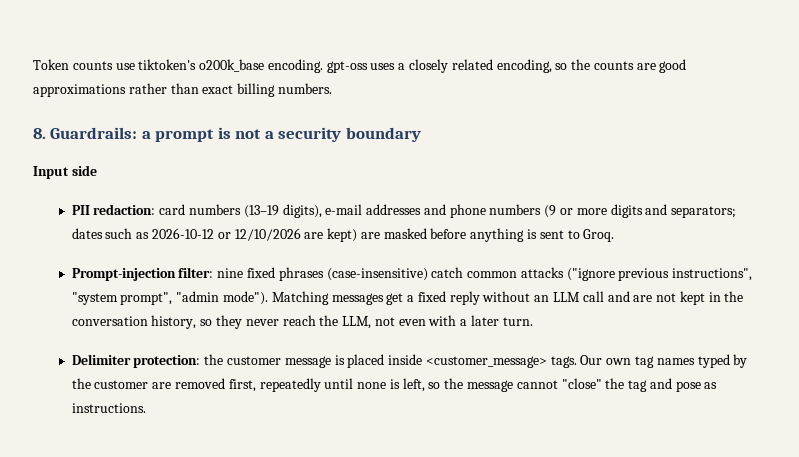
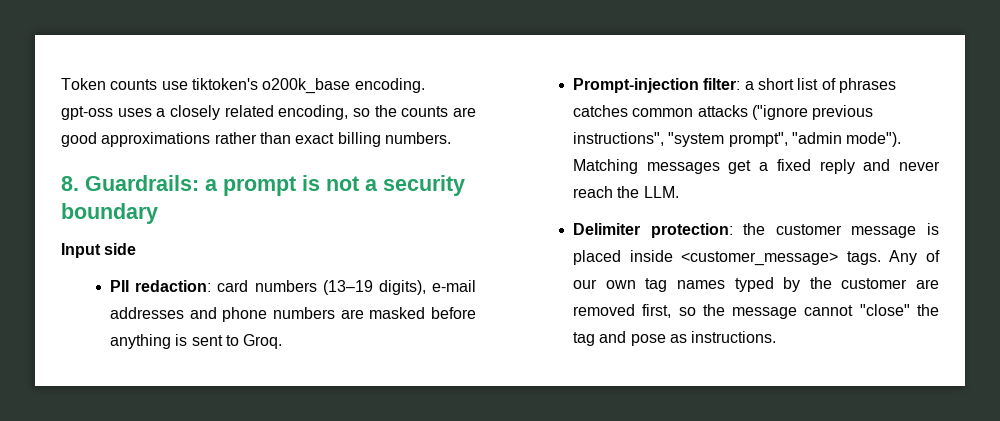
[544,204,737,218] [71,228,358,242] (9 or more digits and separators; dates such as 2026-10-12 or 12/10/2026 are kept) -> (336, 313) none
[217,267,464,281] nine fixed phrases (case-insensitive) catch -> [744,78,896,93] [573,105,629,117] a short list of phrases catches
[482,291,744,305] [71,315,533,329] without an LLM call and are not kept in the conversation history, so they never reach the LLM, not even with a later turn. -> [863,159,940,171] [573,186,679,198] and never reach the LLM.
[580,355,603,365] Our -> [889,250,941,265] [573,279,598,289] Any of our
[259,378,425,392] repeatedly until none is left, -> (672, 311) none

